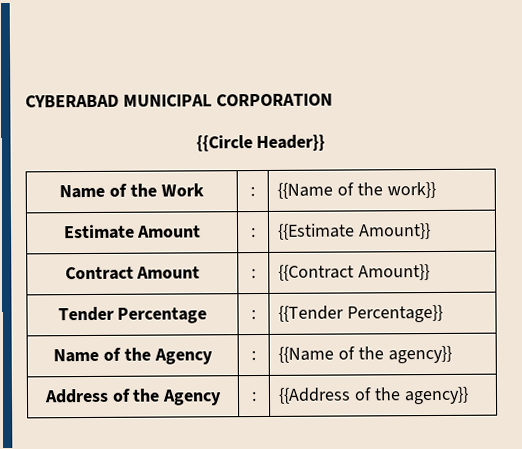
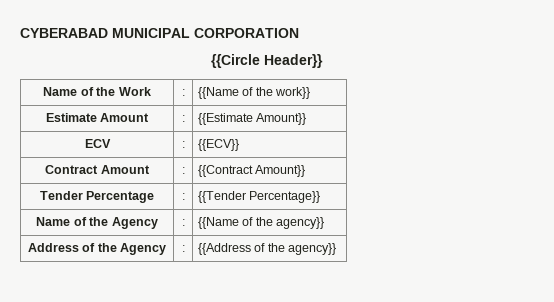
(432, 231) none -> [84,139,111,148] [181,141,185,148] [197,139,239,151] // ECV | : | {{ECV}}

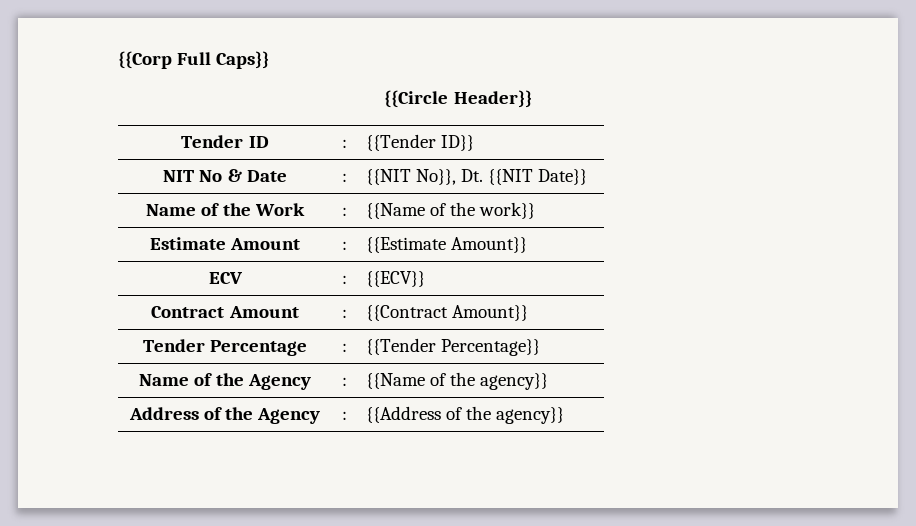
[20,28,299,38] CYBERABAD MUNICIPAL CORPORATION -> [118,51,270,69] {{Corp Full Caps}}
(323, 61) none -> [181,135,269,148] [342,139,347,148] [365,134,474,151] [163,169,287,182] [342,173,347,182] [365,169,588,185] // Tender ID | : | {{Tender ID}} // NIT No & Date | : | {{NIT No}}, Dt. {{NIT Date}}

